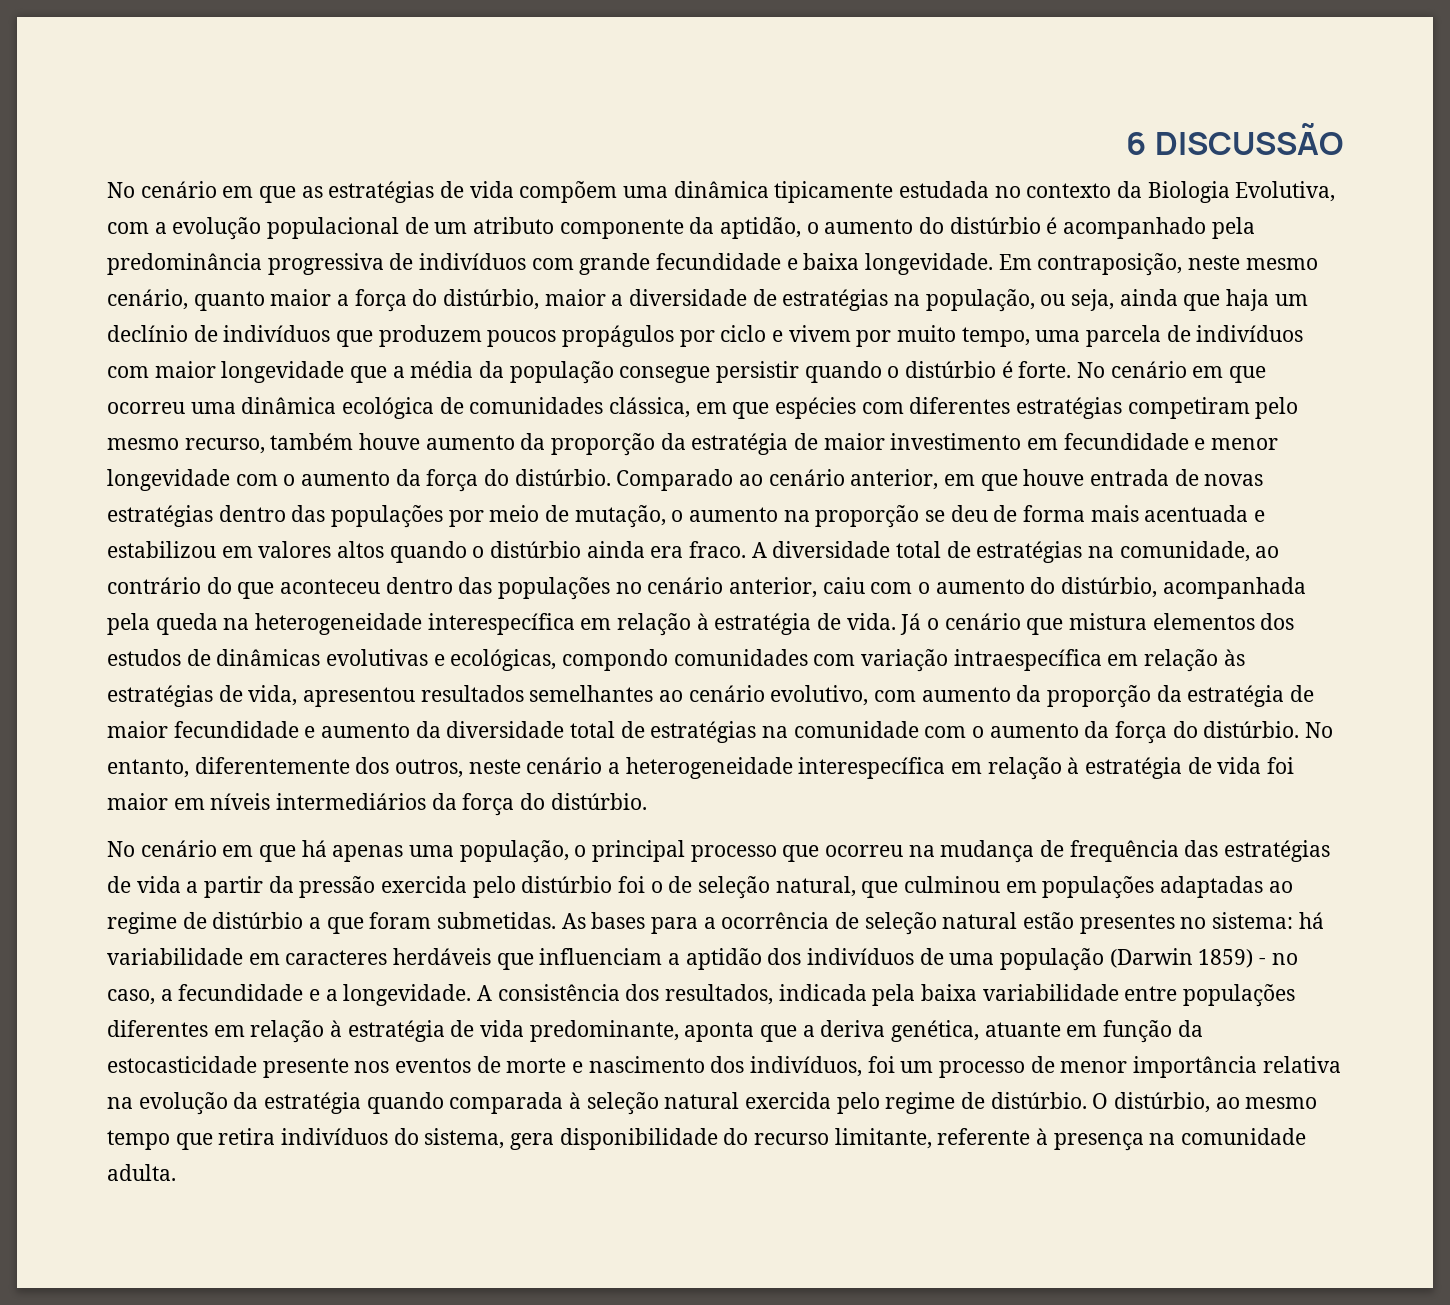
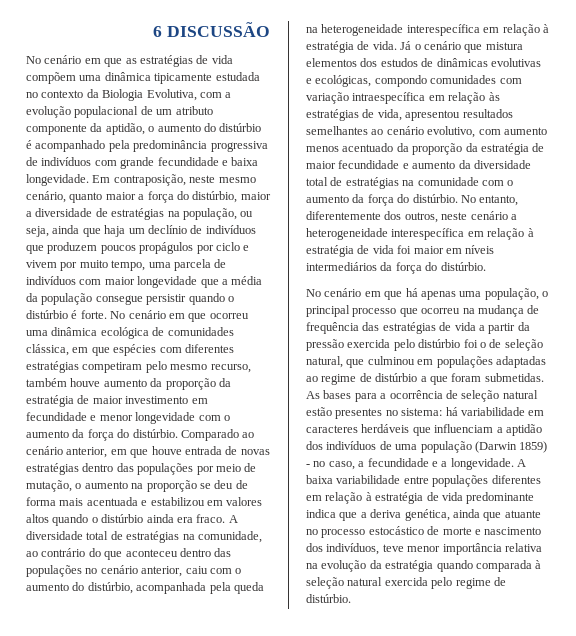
(1011, 694) none -> [306,143,394,152] menos acentuado
[497,984,916,1006] consistência dos resultados, indicada pela -> (526, 463) none
[529,1020,755,1042] predominante, aponta -> [466,492,535,504] [306,509,336,518] predominante indica
[984,1020,1203,1043] [107,1056,472,1078] atuante em função da estocasticidade presente nos eventos -> [452,509,541,521] [306,526,424,538] ainda que atuante no processo estocástico
[867,1056,1055,1078] foi um processo de -> [382,544,404,552] teve
[1092,1092,1318,1113] [107,1128,1307,1151] [107,1164,176,1181] O distúrbio, ao mesmo tempo que retira indivíduos do sistema, gera disponibilidade do recurso limitante, referente à presença na comunidade adulta. -> (351, 598) none

